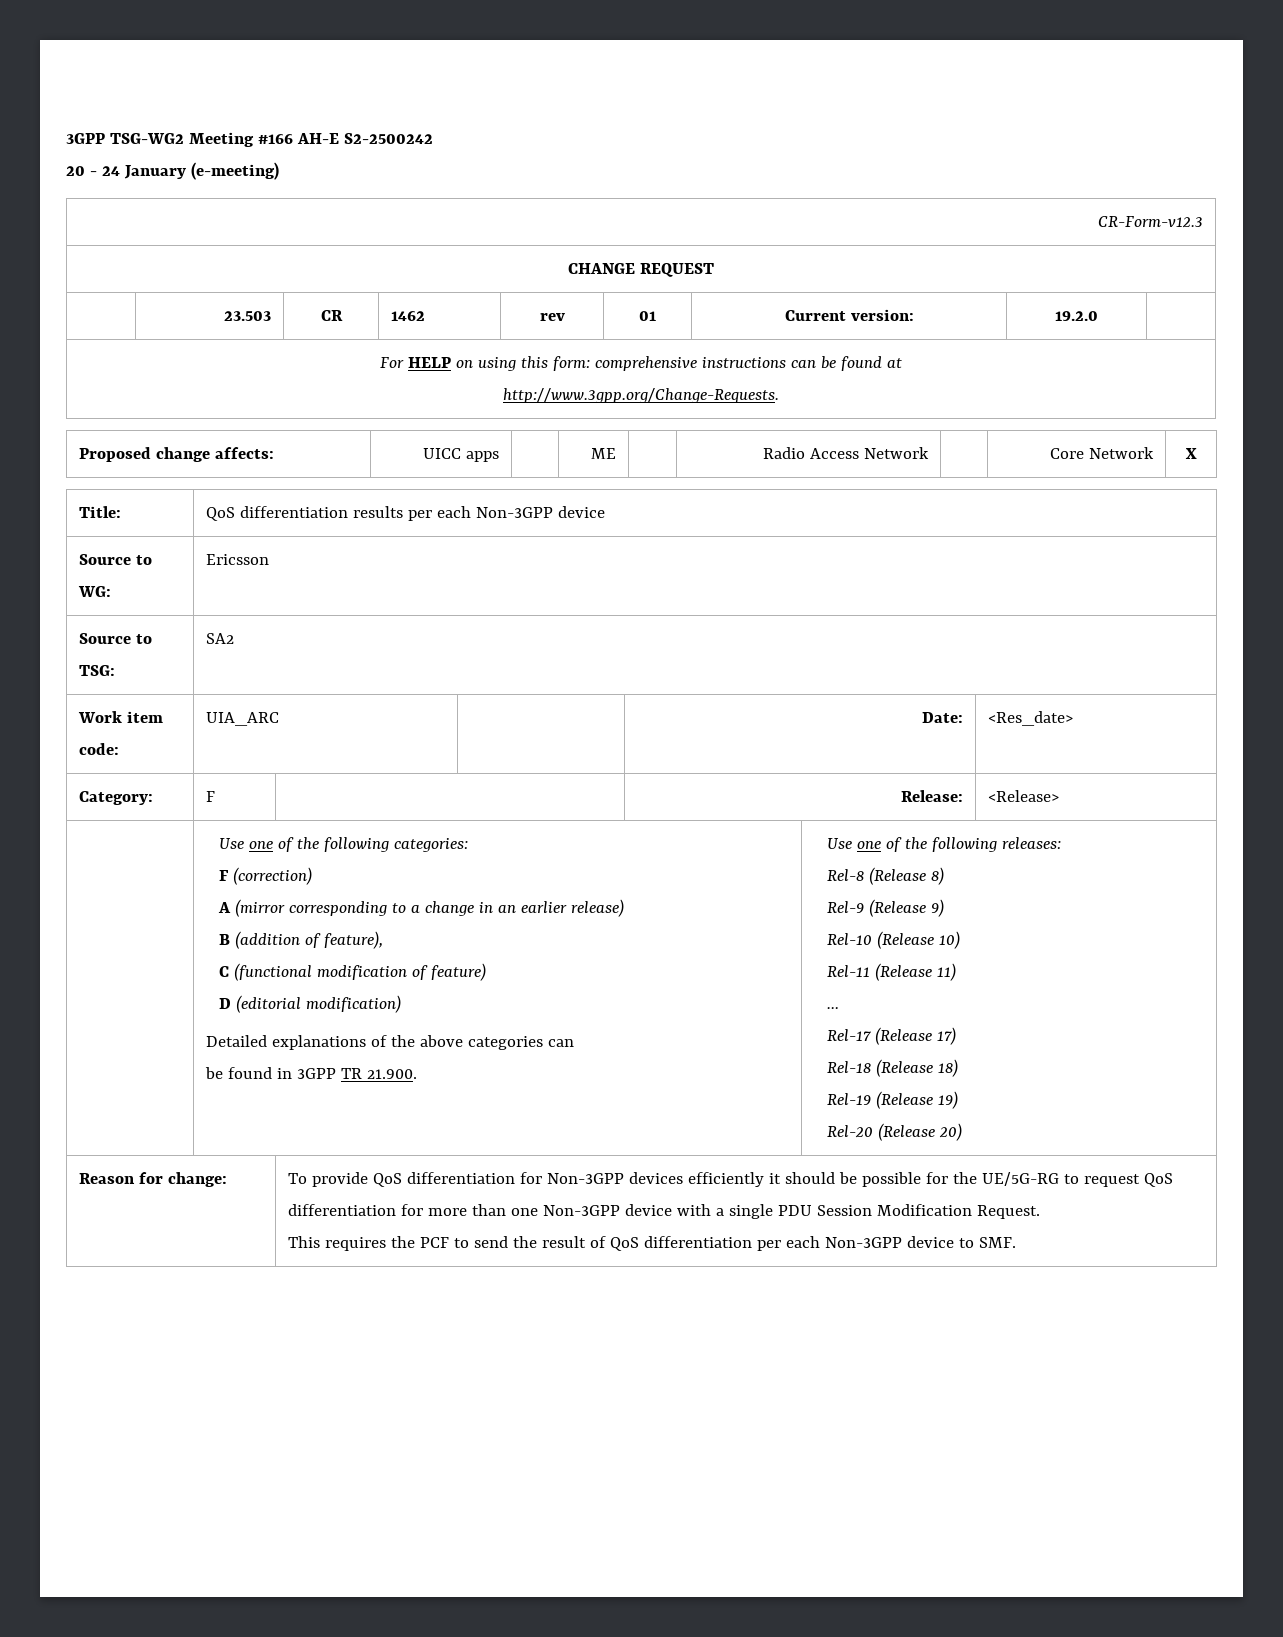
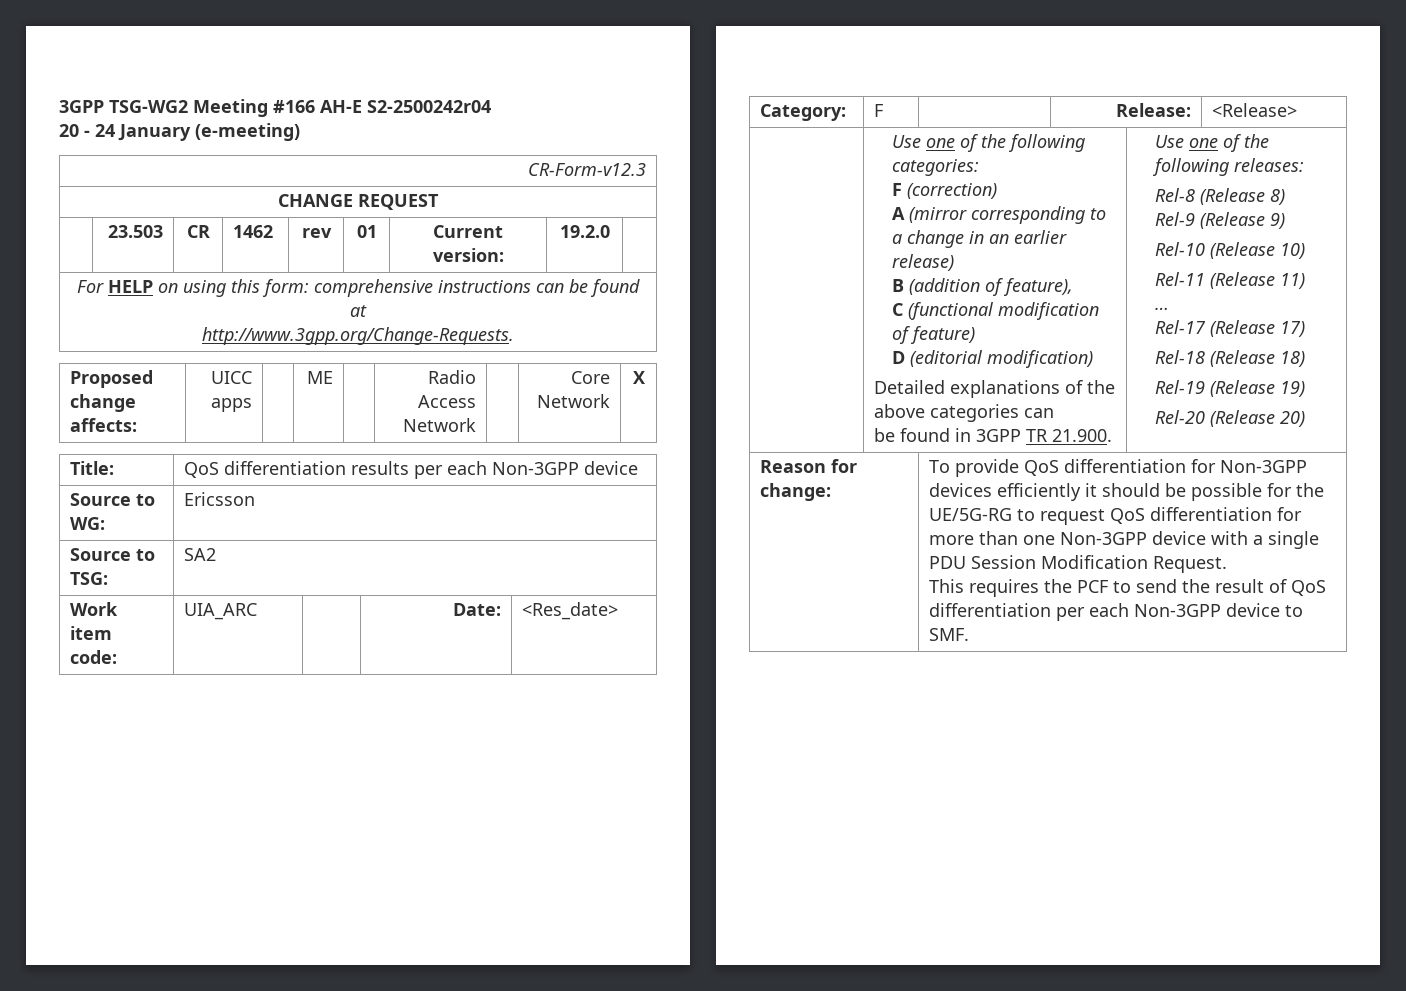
[343,133,433,144] S2-2500242 -> [367,100,491,113] S2-2500242r04

